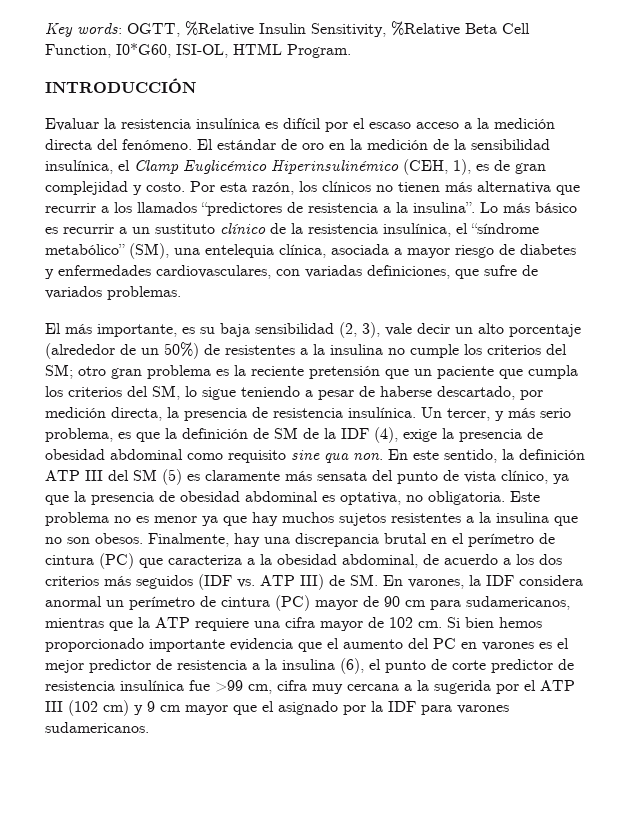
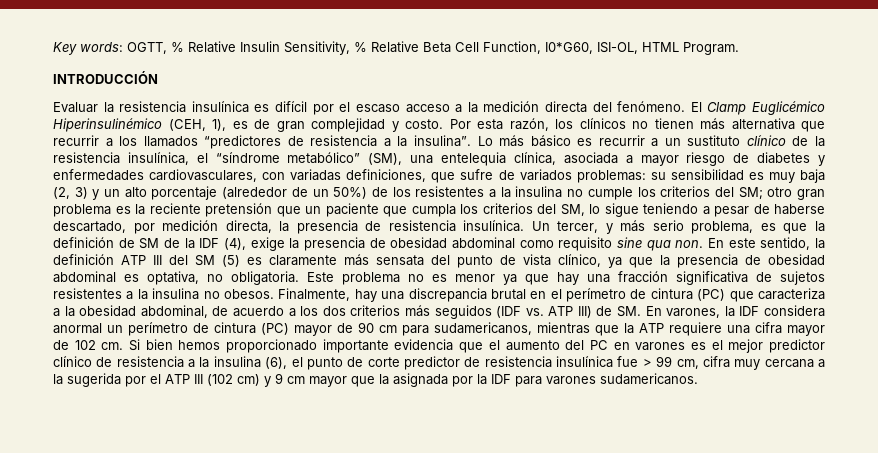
[185,21,460,37] %Relative Insulin Sensitivity, %Relative -> [171,41,419,55] % Relative Insulin Sensitivity, % Relative
[217,139,550,150] [45,160,130,174] estándar de oro en la medición de la sensibilidad insulínica, el -> (702, 107) none
[107,286,181,300] [45,322,450,338] problemas. // El más importante, es su baja sensibilidad (2, 3), vale decir -> [576,169,825,183] [53,187,100,200] problemas: su sensibilidad es muy baja (2, 3) y
(220, 349) none -> [392,187,411,197] los
[282,512,334,523] muchos -> [587,271,772,285] una fracción significativa de
[554,516,578,526] [45,537,90,544] que no son -> [203,291,220,299] no
(151, 666) none -> [53,356,92,367] clínico
[215,680,243,692] >99 -> [642,356,673,367] > 99
[262,701,338,715] el asignado -> [379,373,448,387] la asignada

